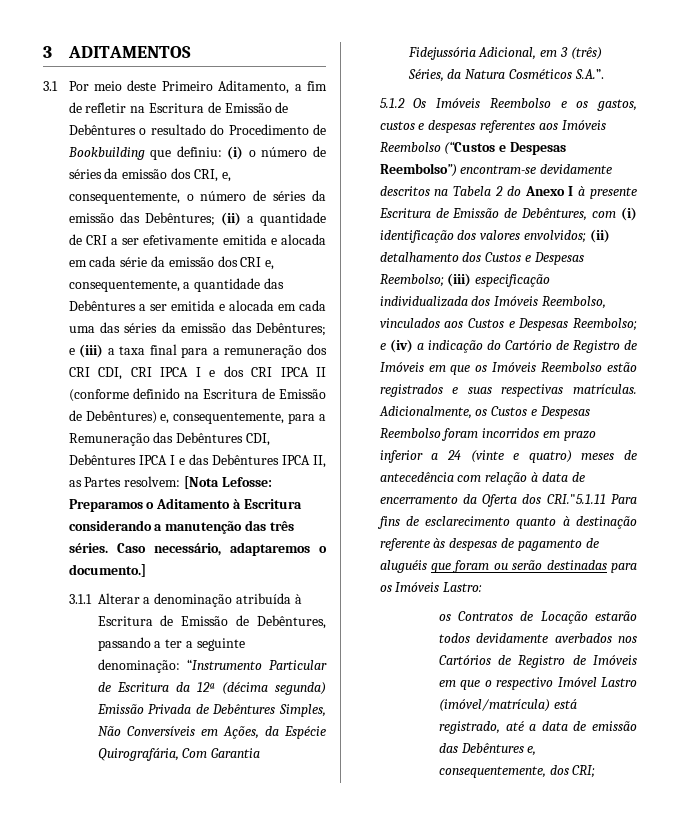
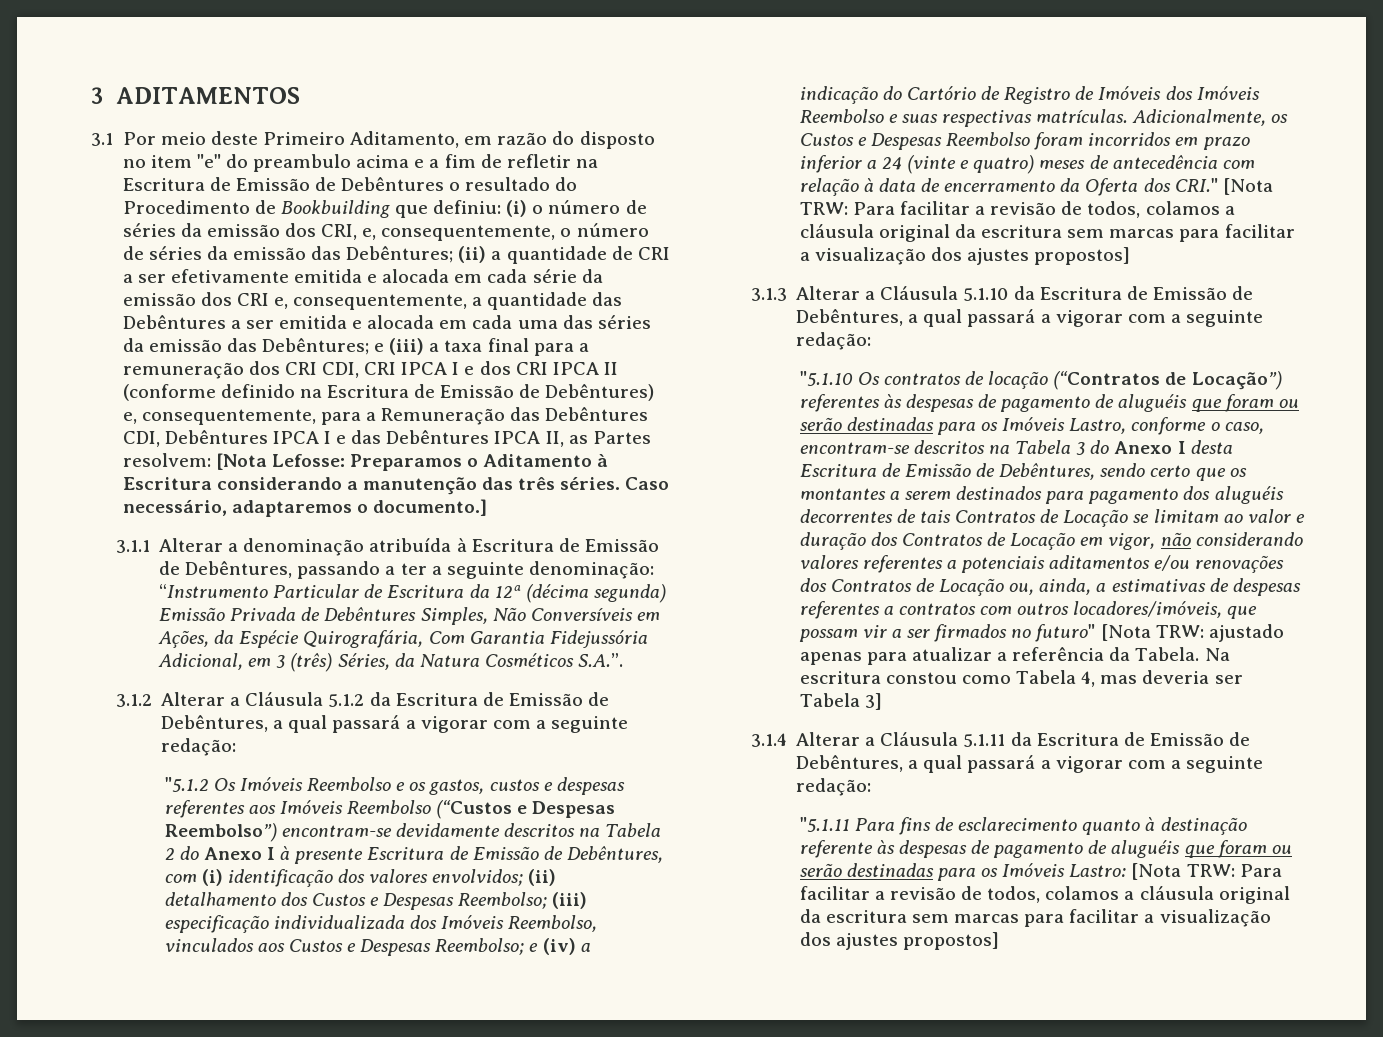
(290, 87) none -> [464,131,655,149] [122,154,425,172] em razão do disposto no item "e" do preambulo acima e
[379,98,405,108] 5.1.2 -> [115,692,610,707] [161,715,629,733] [161,738,237,756] [164,777,209,792] 3.1.2 Alterar a Cláusula 5.1.2 da Escritura de Emissão de Debêntures, a qual passará a vigorar com a seguinte redação: // "5.1.2
[428,362,637,375] [379,384,443,397] em que os Imóveis Reembolso estão registrados -> [1165,86,1260,100] [799,109,884,123] dos Imóveis Reembolso
[546,494,606,504] CRI."5.1.11 -> [1174,178,1273,195] [799,201,1235,218] [799,224,1295,242] [799,247,1131,265] [750,286,1254,301] [796,309,1264,327] [796,332,872,350] [799,371,1282,390] [799,394,1299,412] [799,417,1264,435] [799,440,1233,455] [799,463,1247,481] [799,486,1284,504] [799,509,1305,527] [799,532,1303,550] [799,555,1285,573] [799,578,1301,596] [799,601,1258,619] [798,624,1284,642] [799,647,1230,665] [799,670,1243,687] [799,693,882,710] [750,732,1251,747] [796,755,1264,773] [796,778,872,796] [799,817,850,832] CRI." [Nota TRW: Para facilitar a revisão de todos, colamos a cláusula original da escritura sem marcas para facilitar a visualização dos ajustes propostos] // 3.1.3 Alterar a Cláusula 5.1.10 da Escritura de Emissão de Debêntures, a qual passará a vigorar com a seguinte redação: // "5.1.10 Os contratos de locação (“Contratos de Locação”) referentes às despesas de pagamento de aluguéis que foram ou serão destinadas para os Imóveis Lastro, conforme o caso, encontram-se descritos na Tabela 3 do Anexo I desta Escritura de Emissão de Debêntures, sendo certo que os montantes a serem destinados para pagamento dos aluguéis decorrentes de tais Contratos de Locação se limitam ao valor e duração dos Contratos de Locação em vigor, não considerando valores referentes a potenciais aditamentos e/ou renovações dos Contratos de Locação ou, ainda, a estimativas de despesas referentes a contratos com outros locadores/imóveis, que possam vir a ser firmados no futuro" [Nota TRW: ajustado apenas para atualizar a referência da Tabela. Na escritura constou como Tabela 4, mas deveria ser Tabela 3] // 3.1.4 Alterar a Cláusula 5.1.11 da Escritura de Emissão de Debêntures, a qual passará a vigorar com a seguinte redação: // "5.1.11
[438,611,637,624] [438,633,637,643] [438,655,637,668] [438,677,637,690] [438,699,577,712] [438,721,637,734] [438,743,537,756] [438,765,596,778] // os Contratos de Locação estarão todos devidamente averbados nos Cartórios de Registro de Imóveis em que o respectivo Imóvel Lastro (imóvel/matrícula) está registrado, até a data de emissão das Debêntures e, consequentemente, dos CRI; -> [1131,863,1282,880] [799,886,1290,904] [799,909,1271,927] [799,932,999,950] [Nota TRW: Para facilitar a revisão de todos, colamos a cláusula original da escritura sem marcas para facilitar a visualização dos ajustes propostos]

